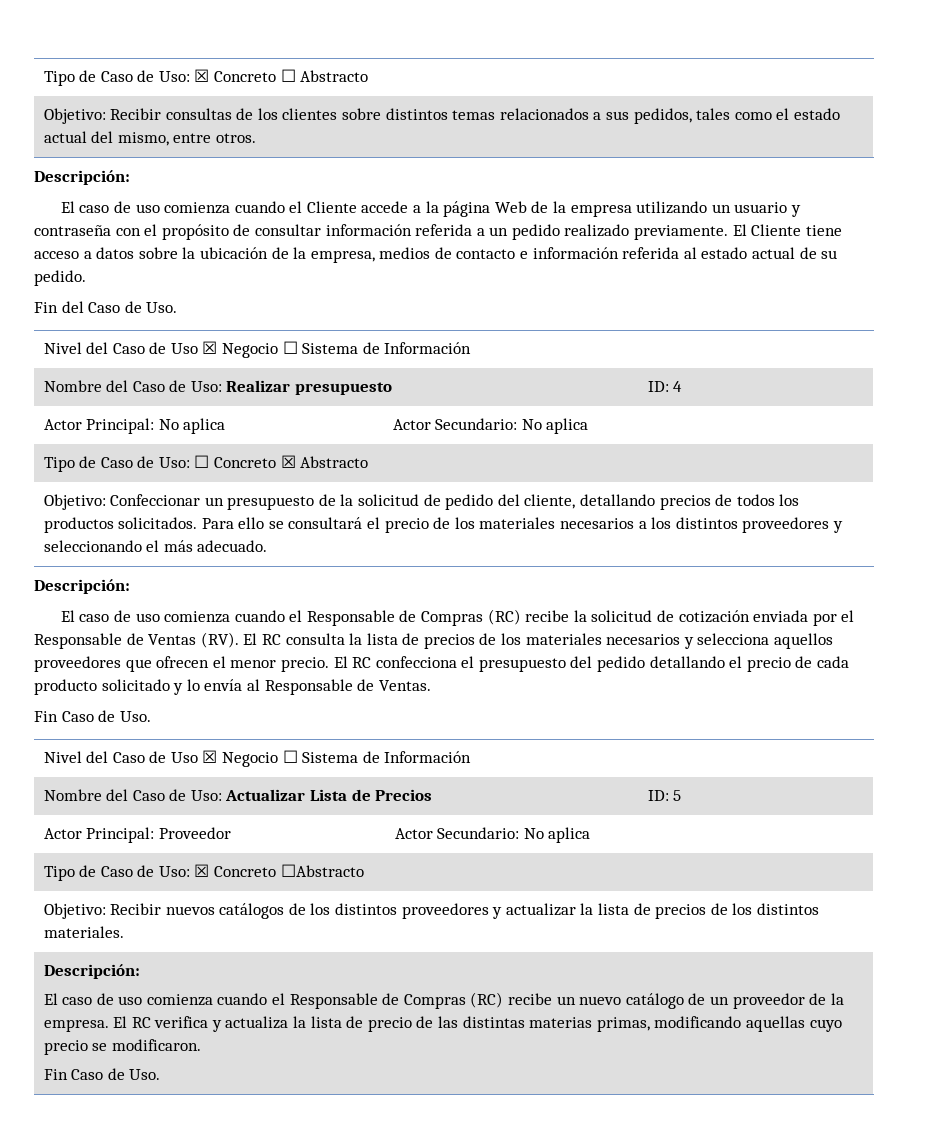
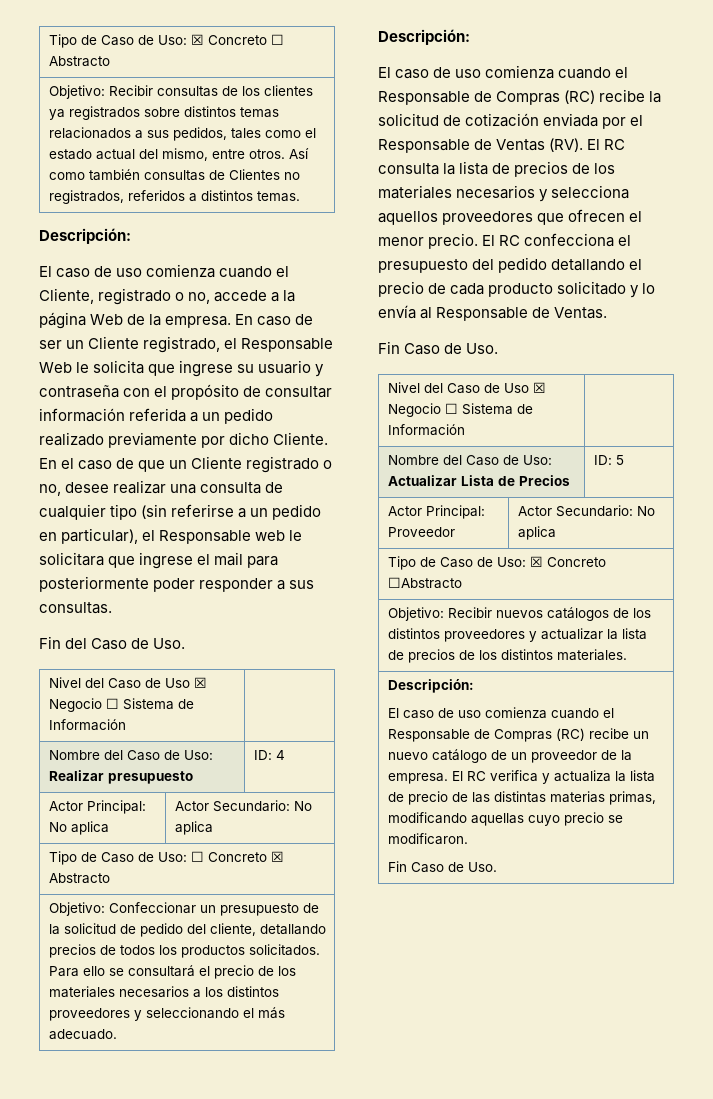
(338, 114) none -> [48,106,140,120] ya registrados
[34,170,130,185] [60,201,357,214] // Descripción: // El caso de uso comienza cuando el Cliente -> [288,148,309,159] [48,169,300,181] [48,190,300,204] [39,228,131,244] [39,264,290,278] [39,288,211,305] Así como también consultas de Clientes no registrados, referidos a distintos temas. // Descripción: // El caso de uso comienza cuando el Cliente, registrado o no,
[570,201,731,217] empresa utilizando un -> [165,314,314,328] [39,336,334,353] [39,360,255,377] empresa. En caso de ser un Cliente registrado, el Responsable Web le solicita que ingrese su
[634,224,842,240] [34,247,838,263] [34,270,86,286] previamente. El Cliente tiene acceso a datos sobre la ubicación de la empresa, medios de contacto e información referida al estado actual de su pedido. -> [108,432,329,448] [39,456,333,473] [39,480,284,496] [39,504,322,520] [39,528,303,544] [39,552,279,569] [39,576,315,592] [39,602,112,614] previamente por dicho Cliente. En el caso de que un Cliente registrado o no, desee realizar una consulta de cualquier tipo (sin referirse a un pedido en particular), el Responsable web le solicitara que ingrese el mail para posteriormente poder responder a sus consultas.

